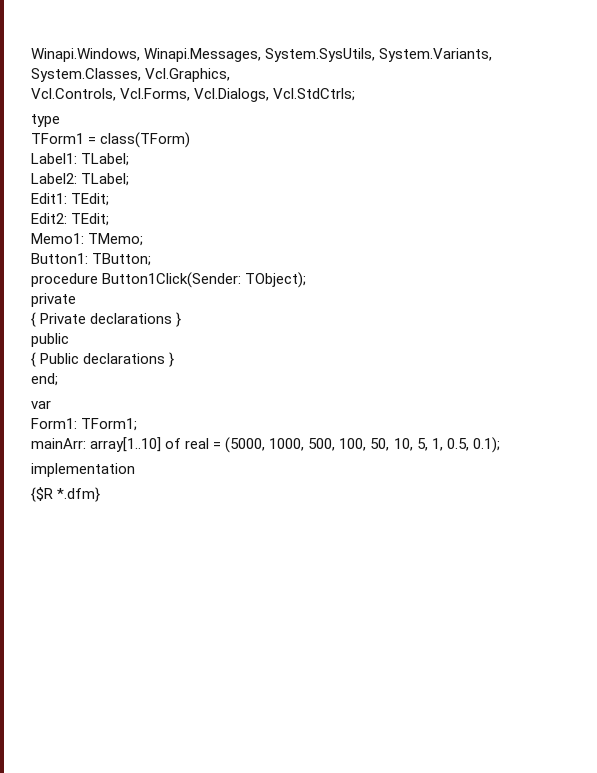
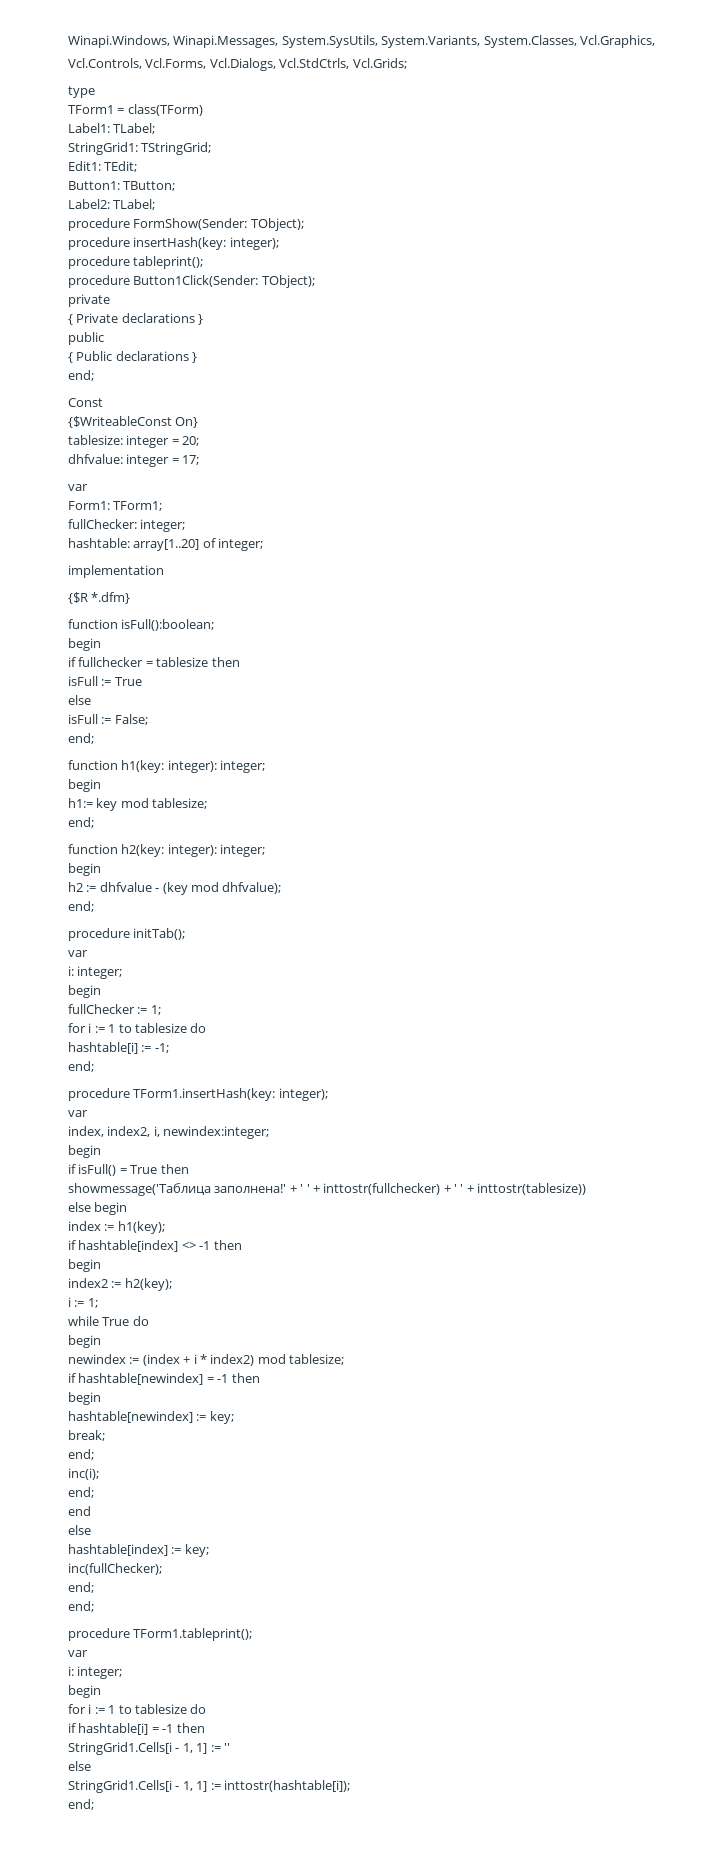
[273,88,356,101] Vcl.StdCtrls; -> [279,58,407,69] Vcl.StdCtrls, Vcl.Grids;
[31,173,130,186] Label2: TLabel; -> [68,142,212,155] StringGrid1: TStringGrid;
[31,213,110,226] [31,233,144,246] [31,253,152,266] Edit2: TEdit; // Memo1: TMemo; // Button1: TButton; -> [68,181,176,191] [68,199,156,210] [68,218,304,231] [68,237,279,250] [68,256,204,269] Button1: TButton; // Label2: TLabel; // procedure FormShow(Sender: TObject); // procedure insertHash(key: integer); // procedure tableprint();
[31,400,51,409] [31,418,138,431] [31,437,500,453] [31,463,135,477] [31,487,101,502] var // Form1: TForm1; // mainArr: array[1..10] of real = (5000, 1000, 500, 100, 50, 10, 5, 1, 0.5, 0.1); // implementation // {$R *.dfm} -> [68,398,103,407] [68,416,199,428] [68,435,200,448] [68,454,200,467] [68,484,88,491] [68,501,163,511] [68,519,186,532] [68,538,264,551] [68,565,164,578] [68,592,131,604] [68,619,215,631] [68,638,101,651] [68,657,240,667] [68,676,142,686] [68,695,91,705] [68,714,148,725] [68,733,94,744] [68,760,266,773] [68,779,101,792] [68,798,208,811] [68,817,94,828] [68,844,266,857] [68,863,101,876] [68,882,282,895] [68,901,94,912] [68,928,186,941] [68,950,88,957] [68,966,123,979] [68,985,101,998] [68,1004,161,1015] [68,1023,207,1033] [68,1042,169,1054] [68,1061,94,1072] [68,1088,328,1101] [68,1110,88,1117] [68,1126,270,1139] [68,1145,101,1158] [68,1164,189,1176] [68,1183,587,1196] [68,1202,128,1215] [68,1221,165,1234] [68,1240,242,1252] [68,1259,101,1272] [68,1278,172,1291] [68,1297,98,1308] [68,1316,149,1326] [68,1335,101,1348] [68,1354,344,1366] [68,1373,260,1385] [68,1392,101,1405] [68,1411,234,1424] [68,1430,105,1441] [68,1449,94,1460] [68,1468,99,1480] [68,1487,94,1498] [68,1506,91,1516] [68,1525,91,1535] [68,1544,209,1557] [68,1563,162,1575] [68,1582,94,1593] [68,1601,94,1612] [68,1628,253,1641] [68,1650,88,1657] [68,1666,123,1679] [68,1685,101,1698] [68,1704,207,1714] [68,1723,205,1735] [68,1742,230,1755] [68,1761,91,1771] [68,1780,350,1793] [68,1799,94,1810] Const // {$WriteableConst On} // tablesize: integer = 20; // dhfvalue: integer = 17; // var // Form1: TForm1; // fullChecker: integer; // hashtable: array[1..20] of integer; // implementation // {$R *.dfm} // function isFull():boolean; // begin // if fullchecker = tablesize then // isFull := True // else // isFull := False; // end; // function h1(key: integer): integer; // begin // h1:= key mod tablesize; // end; // function h2(key: integer): integer; // begin // h2 := dhfvalue - (key mod dhfvalue); // end; // procedure initTab(); // var // i: integer; // begin // fullChecker := 1; // for i := 1 to tablesize do // hashtable[i] := -1; // end; // procedure TForm1.insertHash(key: integer); // var // index, index2, i, newindex:integer; // begin // if isFull() = True then // showmessage('Таблица заполнена!' + ' ' + inttostr(fullchecker) + ' ' + inttostr(tablesize)) // else begin // index := h1(key); // if hashtable[index] <> -1 then // begin // index2 := h2(key); // i := 1; // while True do // begin // newindex := (index + i * index2) mod tablesize; // if hashtable[newindex] = -1 then // begin // hashtable[newindex] := key; // break; // end; // inc(i); // end; // end // else // hashtable[index] := key; // inc(fullChecker); // end; // end; // procedure TForm1.tableprint(); // var // i: integer; // begin // for i := 1 to tablesize do // if hashtable[i] = -1 then // StringGrid1.Cells[i - 1, 1] := '' // else // StringGrid1.Cells[i - 1, 1] := inttostr(hashtable[i]); // end;

